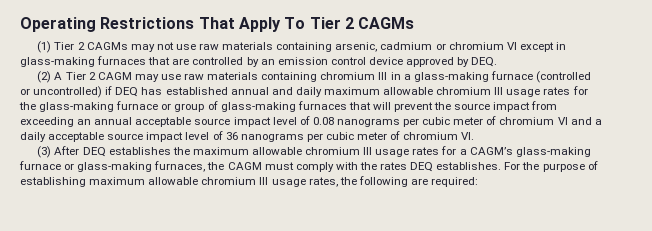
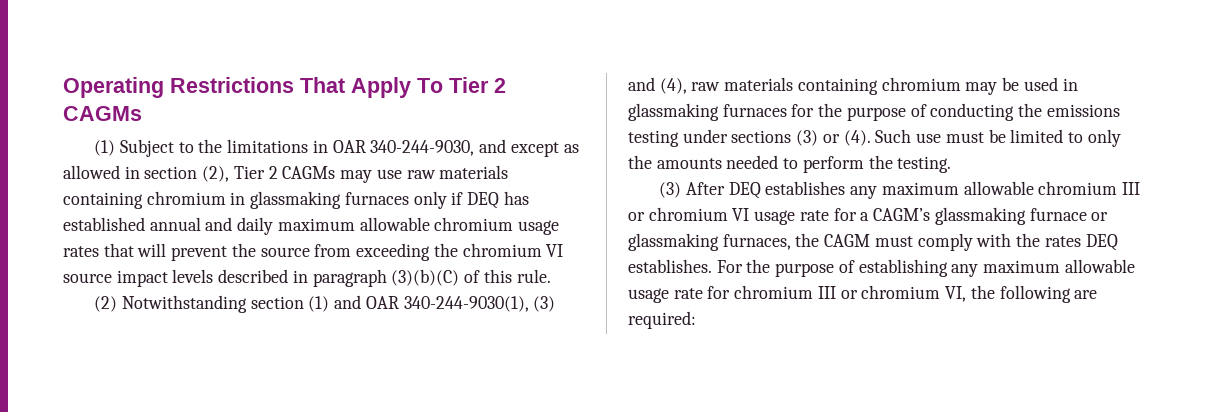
[54,42,566,52] [20,56,498,67] [37,71,132,83] Tier 2 CAGMs may not use raw materials containing arsenic, cadmium or chromium VI except in glass-making furnaces that are controlled by an emission control device approved by DEQ. // (2) A Tier 2 CAGM -> [120,139,579,157] [63,165,336,182] Subject to the limitations in OAR 340-244-9030, and except as allowed in section (2), Tier 2 CAGMs
[378,71,591,83] [20,86,103,98] III in a glass-making furnace (controlled or uncontrolled) -> [230,191,447,209] in glassmaking furnaces only
[494,86,588,97] [19,101,347,112] III usage rates for the glass-making furnace or group of glass-making furnaces -> [518,220,560,235] [63,246,99,257] usage rates
[493,102,531,112] impact -> (310, 252) none
[77,116,602,127] [20,131,475,142] an annual acceptable source impact level of 0.08 nanograms per cubic meter of chromium VI and a daily acceptable source impact level of 36 nanograms per cubic meter of chromium VI. -> [433,243,564,257] [63,269,551,287] [94,295,556,313] [628,77,1078,95] [628,103,1120,121] [628,129,1121,147] [628,155,952,173] the chromium VI source impact levels described in paragraph (3)(b)(C) of this rule. // (2) Notwithstanding section (1) and OAR 340-244-9030(1), (3) and (4), raw materials containing chromium may be used in glassmaking furnaces for the purpose of conducting the emissions testing under sections (3) or (4). Such use must be limited to only the amounts needed to perform the testing.
[172,147,440,157] the maximum allowable chromium III usage rates -> [850,181,1141,199] [628,207,829,225] any maximum allowable chromium III or chromium VI usage rate
[515,147,591,157] [19,161,153,172] glass-making furnace or glass-making -> [934,207,1109,225] [628,233,719,251] glassmaking furnace or glassmaking
[89,177,338,187] maximum allowable chromium III usage rates, -> [951,259,1135,277] [628,285,967,303] any maximum allowable usage rate for chromium III or chromium VI,

